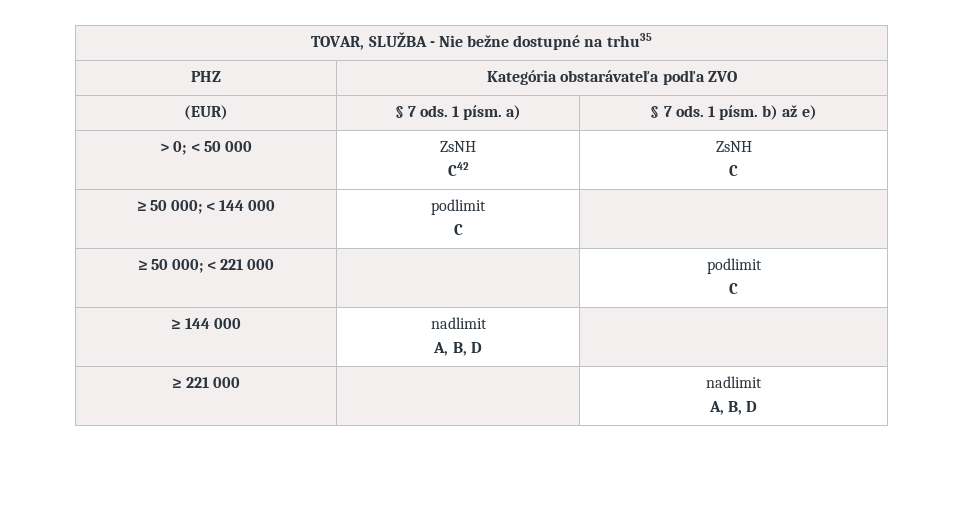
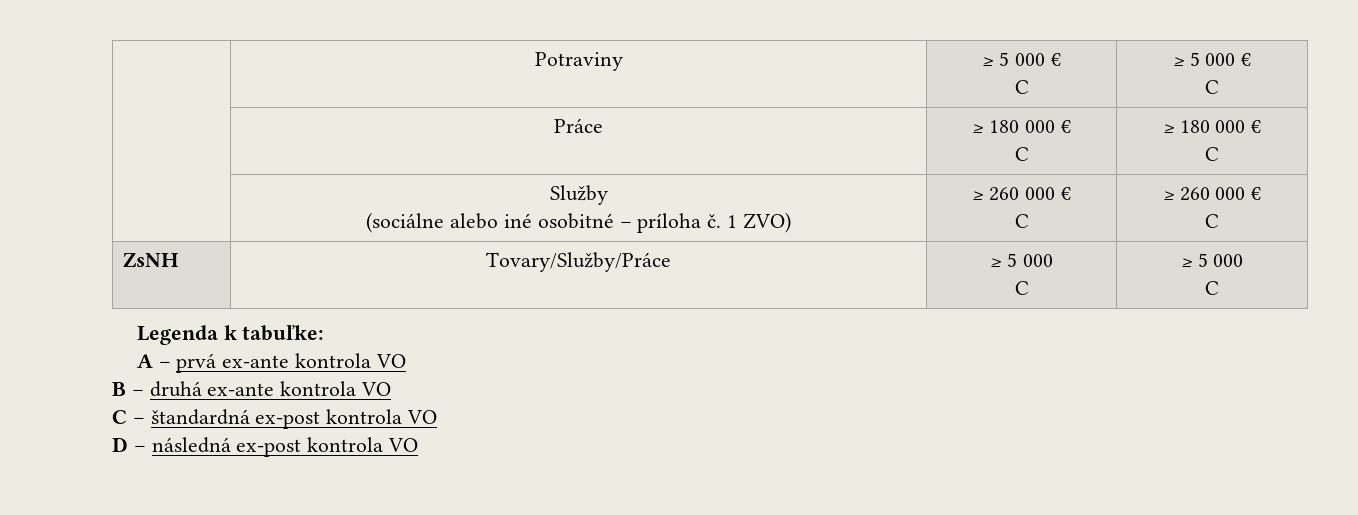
[311,32,652,50] [191,71,221,82] [487,70,737,85] [184,105,228,120] [394,105,522,120] [650,105,817,120] [160,141,252,155] [440,141,476,152] [447,162,469,176] [715,141,752,152] [729,165,738,176] [136,200,276,214] [431,199,486,215] [453,224,463,235] [137,259,275,273] [706,258,762,274] [729,283,738,294] [171,318,241,329] [430,317,487,329] [433,342,482,356] [172,377,240,388] [706,376,762,388] [708,401,758,415] TOVAR, SLUŽBA - Nie bežne dostupné na trhu35 // PHZ | Kategória obstarávateľa podľa ZVO // (EUR) | § 7 ods. 1 písm. a) | § 7 ods. 1 písm. b) až e) // > 0; < 50 000 | ZsNH // C42 | ZsNH // C // ≥ 50 000; < 144 000 | podlimit // C | // ≥ 50 000; < 221 000 | | podlimit // C // ≥ 144 000 | nadlimit // A, B, D | // ≥ 221 000 | | nadlimit // A, B, D -> [534,52,623,71] [982,52,1061,66] [1014,80,1029,94] [1172,52,1252,66] [1205,80,1219,94] [554,118,603,133] [972,120,1071,133] [1014,147,1029,161] [1162,120,1262,133] [1205,147,1219,161] [549,185,608,205] [366,212,791,233] [972,187,1071,201] [1014,214,1029,228] [1162,187,1262,201] [1205,214,1219,228] [122,252,179,267] [486,252,671,272] [990,253,1053,267] [1014,281,1029,295] [1180,253,1244,267] [1205,281,1219,295] [136,325,325,345] [136,353,406,373] [112,381,392,397] [112,409,438,429] [112,437,419,457] | Potraviny | ≥ 5 000 € // C | ≥ 5 000 € // C // | Práce | ≥ 180 000 € // C | ≥ 180 000 € // C // | Služby // (sociálne alebo iné osobitné – príloha č. 1 ZVO) | ≥ 260 000 € // C | ≥ 260 000 € // C // ZsNH | Tovary/Služby/Práce | ≥ 5 000 // C | ≥ 5 000 // C // Legenda k tabuľke: // A – prvá ex-ante kontrola VO // B – druhá ex-ante kontrola VO // C – štandardná ex-post kontrola VO // D – následná ex-post kontrola VO

